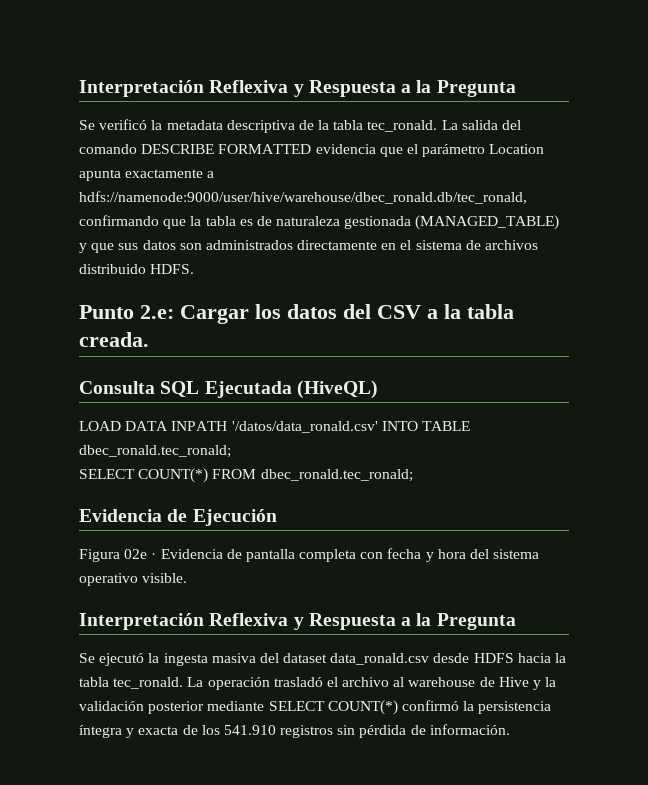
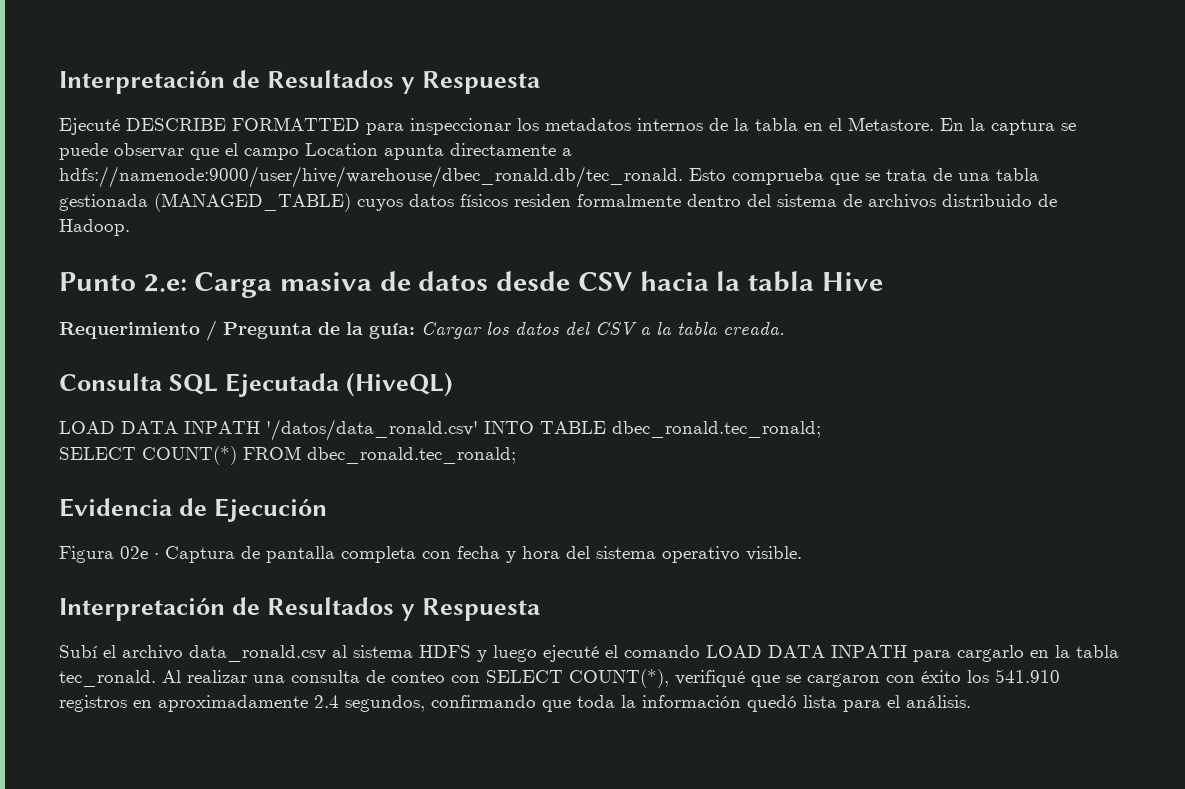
[79,80,516,97] [79,119,522,133] [79,144,376,154] Interpretación Reflexiva y Respuesta a la Pregunta // Se verificó la metadata descriptiva de la tabla tec_ronald. La salida del comando DESCRIBE FORMATTED evidencia -> [59,70,540,94] [59,117,1076,135] [59,143,184,160] Interpretación de Resultados y Respuesta // Ejecuté DESCRIBE FORMATTED para inspeccionar los metadatos internos de la tabla en el Metastore. En la captura se puede observar
[422,144,486,157] parámetro -> [244,148,299,160] campo
[125,169,215,178] [79,191,527,204] [79,215,560,230] [79,240,412,253] exactamente a hdfs://namenode:9000/user/hive/warehouse/dbec_ronald.db/tec_ronald, confirmando que la tabla es de naturaleza gestionada (MANAGED_TABLE) y que sus datos son administrados directamente en el -> [450,143,572,156] [59,166,1039,188] [59,193,771,212] directamente a hdfs://namenode:9000/user/hive/warehouse/dbec_ronald.db/tec_ronald. Esto comprueba que se trata de una tabla gestionada (MANAGED_TABLE) cuyos datos físicos residen formalmente dentro del
[150,264,195,274] HDFS. -> [1038,194,1057,207] [59,219,130,236] de Hadoop.
(174, 312) none -> [194,271,883,298] [59,320,415,341] Carga masiva de datos desde CSV hacia la tabla Hive // Requerimiento / Pregunta de la guía:
[160,549,223,559] Evidencia -> [165,546,235,563] Captura
[209,613,516,630] [79,653,567,666] [79,677,557,690] [79,700,552,715] [79,724,510,738] Reflexiva y Respuesta a la Pregunta // Se ejecutó la ingesta masiva del dataset data_ronald.csv desde HDFS hacia la tabla tec_ronald. La operación trasladó el archivo al warehouse de Hive y la validación posterior mediante SELECT COUNT(*) confirmó la persistencia íntegra y exacta de los 541.910 registros sin pérdida de información. -> [231,597,540,621] [59,645,1119,662] [59,669,1060,688] [59,695,971,712] de Resultados y Respuesta // Subí el archivo data_ronald.csv al sistema HDFS y luego ejecuté el comando LOAD DATA INPATH para cargarlo en la tabla tec_ronald. Al realizar una consulta de conteo con SELECT COUNT(*), verifiqué que se cargaron con éxito los 541.910 registros en aproximadamente 2.4 segundos, confirmando que toda la información quedó lista para el análisis.

